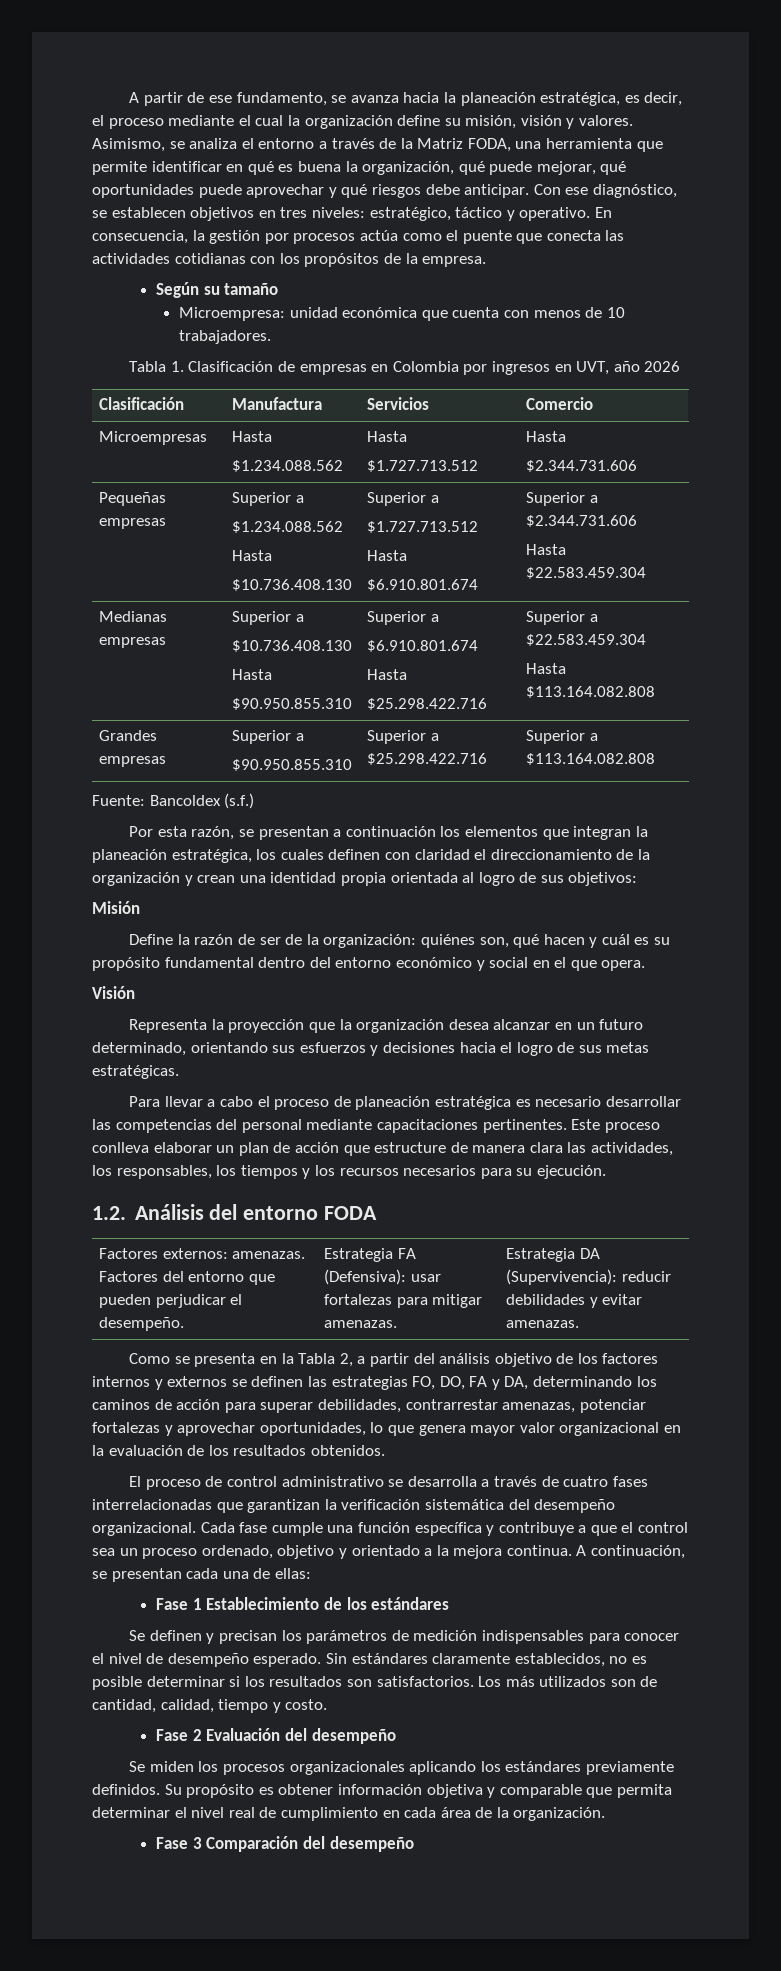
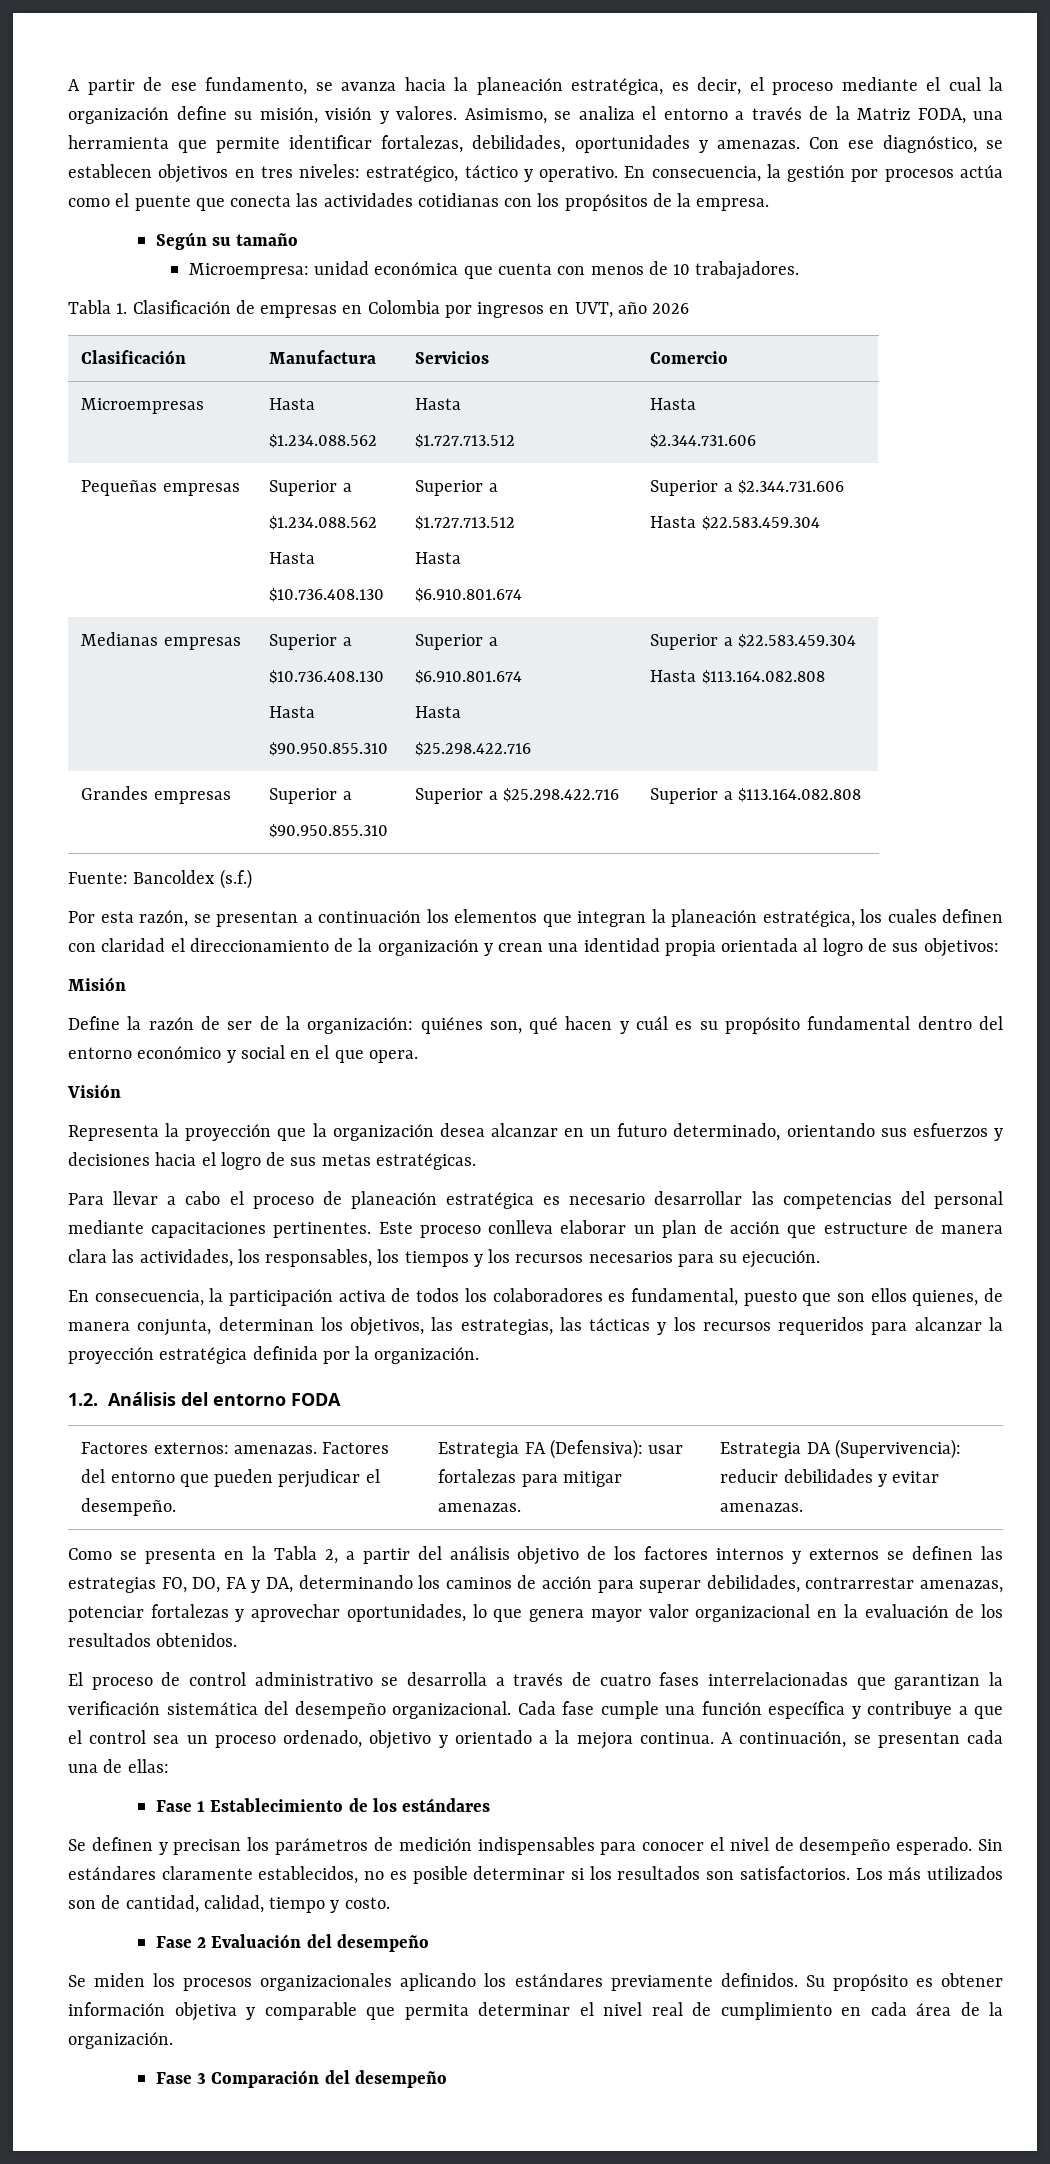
[226,161,627,175] [92,184,530,198] en qué es buena la organización, qué puede mejorar, qué oportunidades puede aprovechar y qué riesgos debe anticipar. -> [381,135,800,153] fortalezas, debilidades, oportunidades y amenazas.
(606, 1172) none -> [68,1288,1003,1306] [68,1317,1003,1336] [68,1346,480,1364] // En consecuencia, la participación activa de todos los colaboradores es fundamental, puesto que son ellos quienes, de manera conjunta, determinan los objetivos, las estrategias, las tácticas y los recursos requeridos para alcanzar la proyección estratégica definida por la organización.

